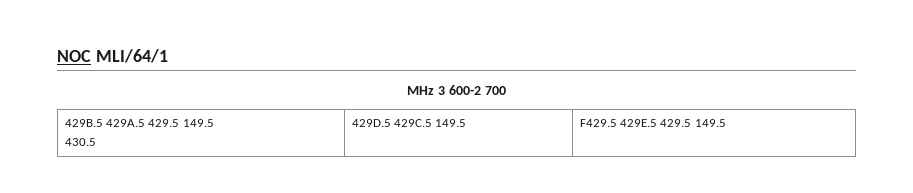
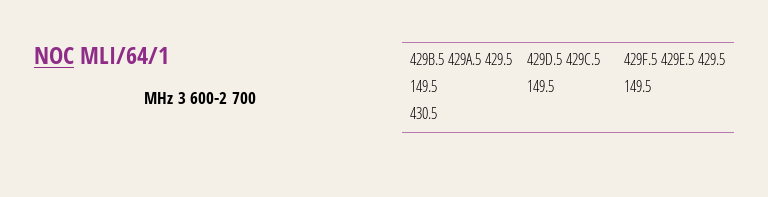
[579,119,617,127] F429.5 -> [623,53,657,65] 429F.5

